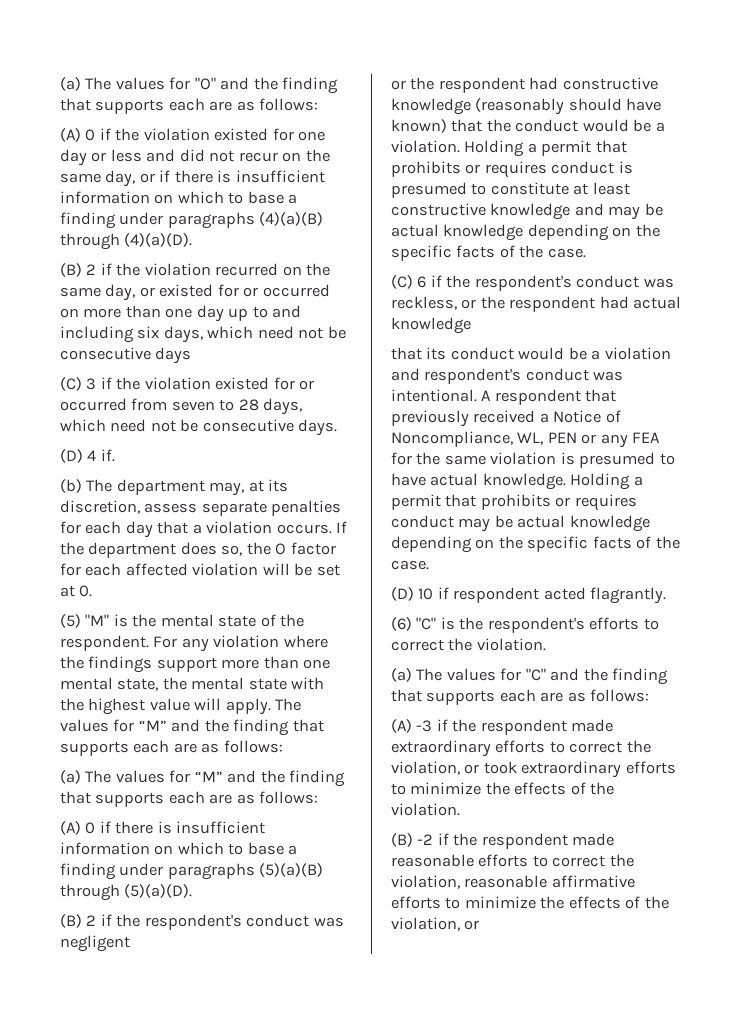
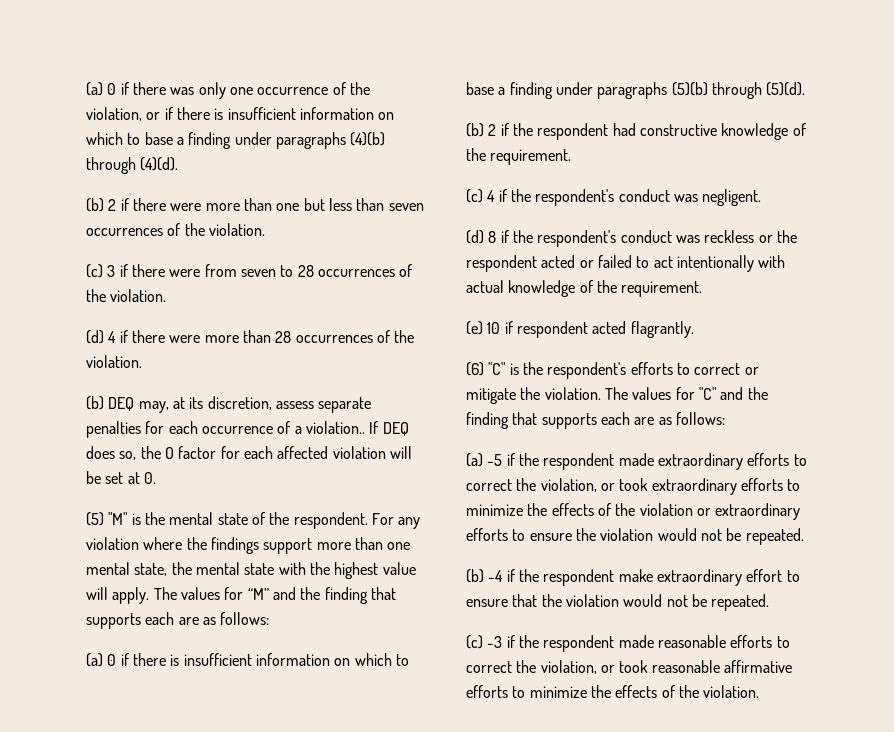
[60,77,339,94] [60,98,319,114] [60,128,326,142] [60,149,330,166] [60,170,136,187] (a) The values for "O" and the finding that supports each are as follows: // (A) 0 if the violation existed for one day or less and did not recur on the same day, -> [86,82,370,99] [86,107,142,121] (a) 0 if there was only one occurrence of the violation,
[259,212,324,226] [60,233,193,250] [60,263,331,277] [60,284,330,301] [60,305,302,322] [60,326,346,343] [60,347,192,364] [60,377,315,391] [60,398,303,415] [60,419,338,436] [60,449,115,463] [60,479,205,495] (4)(a)(B) through (4)(a)(D). // (B) 2 if the violation recurred on the same day, or existed for or occurred on more than one day up to and including six days, which need not be consecutive days // (C) 3 if the violation existed for or occurred from seven to 28 days, which need not be consecutive days. // (D) 4 if. // (b) The department -> [350,132,386,146] [86,157,179,174] [86,198,424,212] [86,223,265,236] [86,264,413,278] [86,289,167,302] [86,330,415,344] [86,355,142,368] [86,396,135,411] (4)(b) through (4)(d). // (b) 2 if there were more than one but less than seven occurrences of the violation. // (c) 3 if there were from seven to 28 occurrences of the violation. // (d) 4 if there were more than 28 occurrences of the violation. // (b) DEQ
[125,521,348,538] [60,542,177,558] day that a violation occurs. If the department -> [201,421,409,436] occurrence of a violation.. If DEQ
[85,770,346,787] [60,791,319,807] [60,821,81,835] The values for “M” and the finding that supports each are as follows: // (A) -> (103, 660) none
[259,863,324,877] [60,884,193,901] [60,914,344,930] [60,935,130,952] [391,77,658,93] [391,98,662,115] [391,119,665,133] [391,140,627,157] [391,161,633,178] [391,182,630,198] [391,203,663,220] [391,224,660,241] [391,245,586,261] [391,275,674,291] [391,296,682,312] [391,317,471,334] [391,347,671,360] [391,368,624,384] [391,389,617,405] [391,410,621,427] [391,431,661,448] [391,452,675,468] [391,473,643,490] [391,494,637,511] [391,515,650,532] [391,536,680,553] [391,560,429,570] [391,587,414,601] (5)(a)(B) through (5)(a)(D). // (B) 2 if the respondent's conduct was negligent // or the respondent had constructive knowledge (reasonably should have known) that the conduct would be a violation. Holding a permit that prohibits or requires conduct is presumed to constitute at least constructive knowledge and may be actual knowledge depending on the specific facts of the case. // (C) 6 if the respondent's conduct was reckless, or the respondent had actual knowledge // that its conduct would be a violation and respondent's conduct was intentional. A respondent that previously received a Notice of Noncompliance, WL, PEN or any FEA for the same violation is presumed to have actual knowledge. Holding a permit that prohibits or requires conduct may be actual knowledge depending on the specific facts of the case. // (D) -> [671,82,806,99] [466,123,806,140] [466,148,572,165] [466,189,762,206] [466,230,797,247] [466,255,786,272] [466,280,703,297] [466,321,483,335] (5)(b) through (5)(d). // (b) 2 if the respondent had constructive knowledge of the requirement. // (c) 4 if the respondent's conduct was negligent. // (d) 8 if the respondent's conduct was reckless or the respondent acted or failed to act intentionally with actual knowledge of the requirement. // (e)
[448,638,546,651] [391,668,412,682] the violation. // (a) -> [744,367,759,375] [466,387,601,404] or mitigate the violation.
[391,719,433,733] (A) -3 -> [466,453,503,467] (a) -5
[391,803,460,816] [391,833,434,847] violation. // (B) -2 -> [639,503,801,520] [466,528,804,545] [466,569,800,586] [466,594,770,611] [466,635,503,649] violation or extraordinary efforts to ensure the violation would not be repeated. // (b) -4 if the respondent make extraordinary effort to ensure that the violation would not be repeated. // (c) -3
(460, 882) none -> [600,660,649,673] or took
[391,917,480,931] violation, or -> [703,685,760,698] violation.

